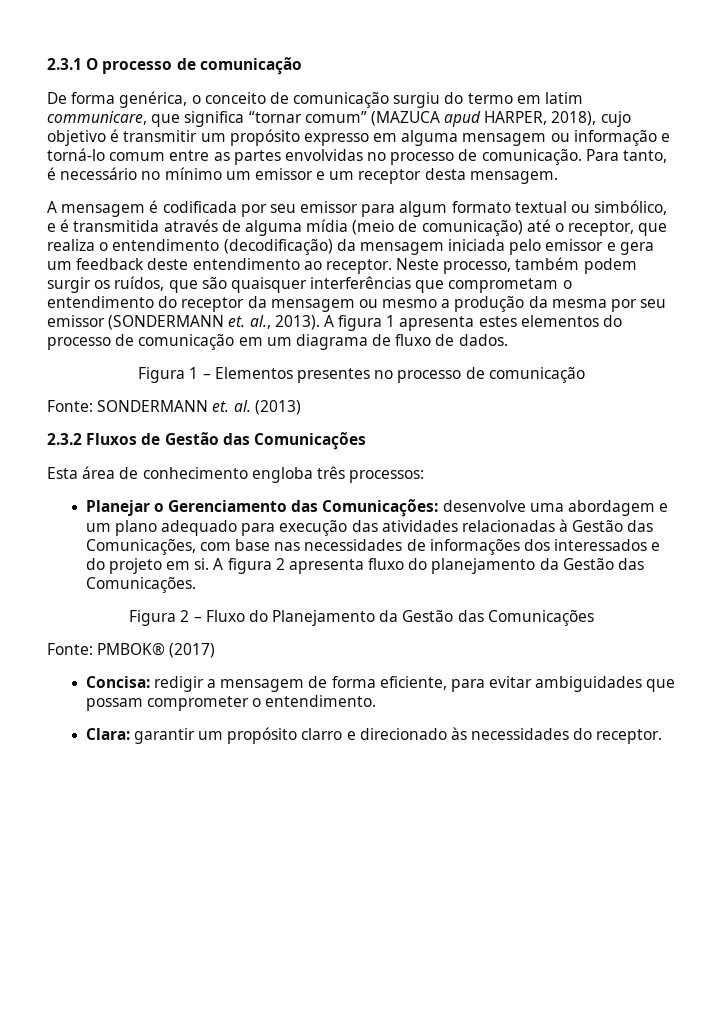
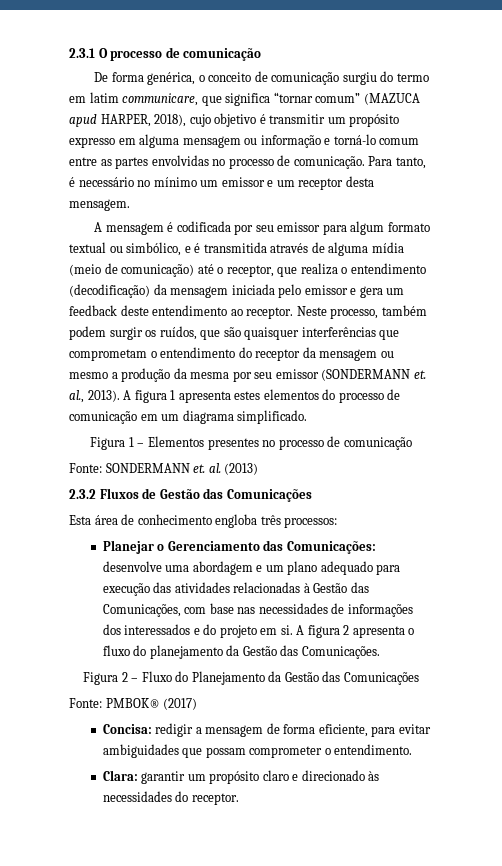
[372,334,508,346] de fluxo de dados. -> [237,410,308,424] simplificado.
(364, 566) none -> [408,628,415,635] o
[301,728,343,740] clarro -> [262,770,289,781] claro

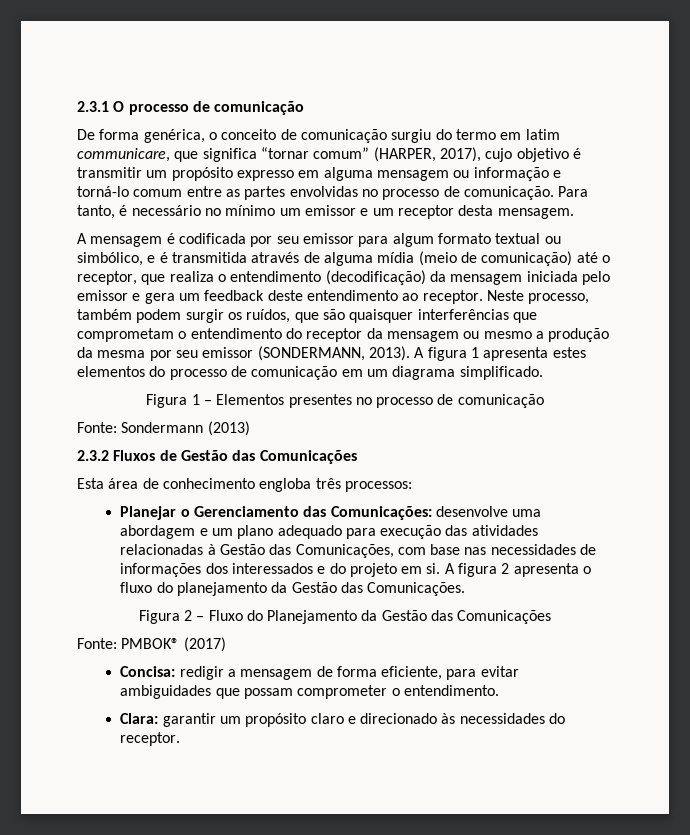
[363,93,420,105] [69,114,187,127] (MAZUCA apud HARPER, 2018), -> [373,147,481,162] (HARPER, 2017),
[321,369,426,381] [69,390,84,403] (SONDERMANN et. al., -> [257,346,365,361] (SONDERMANN,
[105,463,221,473] SONDERMANN et. al. -> [121,422,204,433] Sondermann

